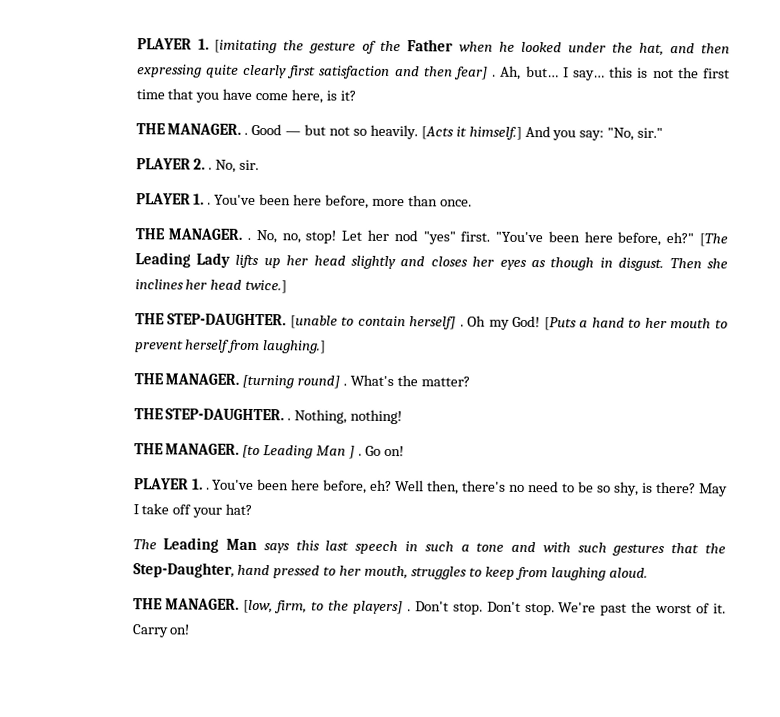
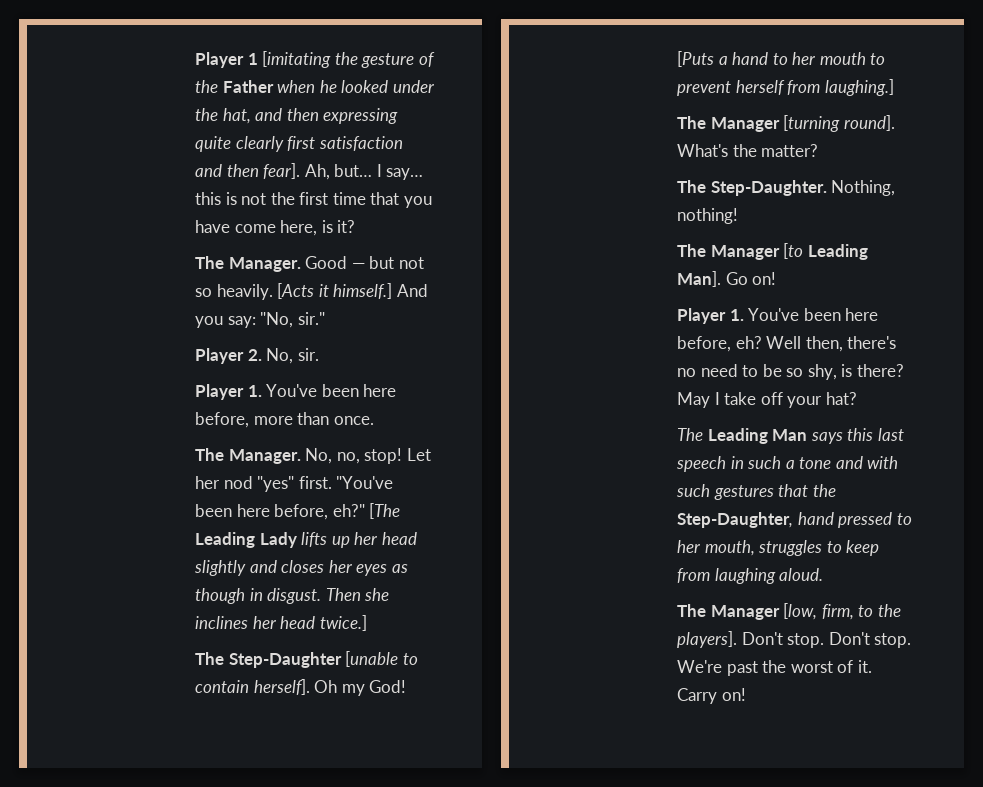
[136,38,209,50] PLAYER 1. -> [195,52,258,68] Player 1
[453,66,497,80] fear] . -> [263,163,301,179] fear].
[135,123,249,135] THE MANAGER. . -> [195,256,301,272] The Manager.
[135,158,213,170] PLAYER 2. . -> [195,348,262,364] Player 2.
[135,193,212,205] PLAYER 1. . -> [195,384,262,400] Player 1.
[134,228,252,240] THE MANAGER. . -> [195,448,301,464] The Manager.
[134,313,287,326] THE STEP-DAUGHTER. -> [195,652,342,668] The Step-Daughter
[409,316,464,330] herself] . -> [253,679,310,695] herself].
[133,373,348,389] THE MANAGER. [turning round] . -> [677,115,895,132] The Manager [turning round].
[133,408,292,421] THE STEP-DAUGHTER. . -> [677,180,827,196] The Step-Daughter.
[133,443,363,459] THE MANAGER. [to Leading Man ] . -> [677,243,868,260] [677,271,722,287] The Manager [to Leading Man].
[133,478,210,490] PLAYER 1. . -> [677,308,744,324] Player 1.
[132,598,240,610] THE MANAGER. -> [677,604,780,620] The Manager
[353,600,411,615] players] . -> [677,631,738,648] players].

